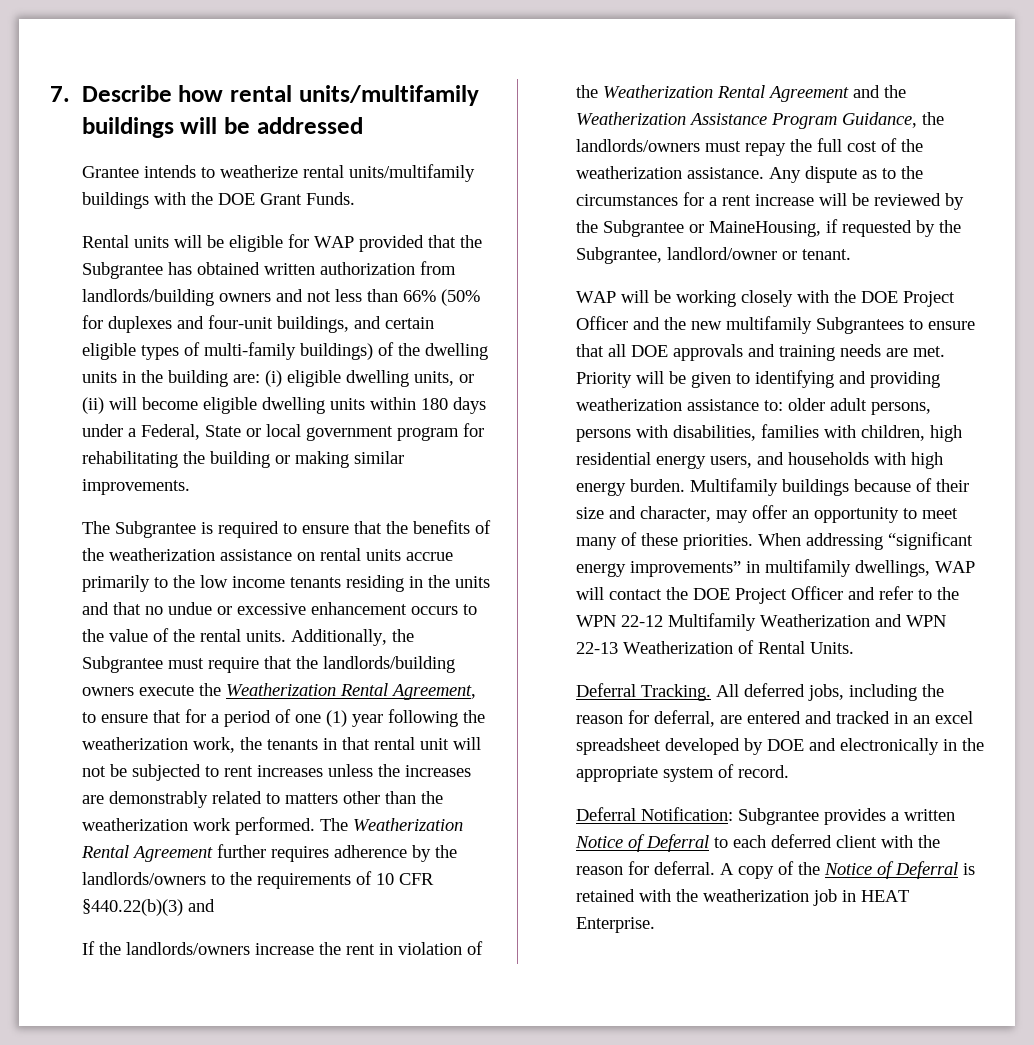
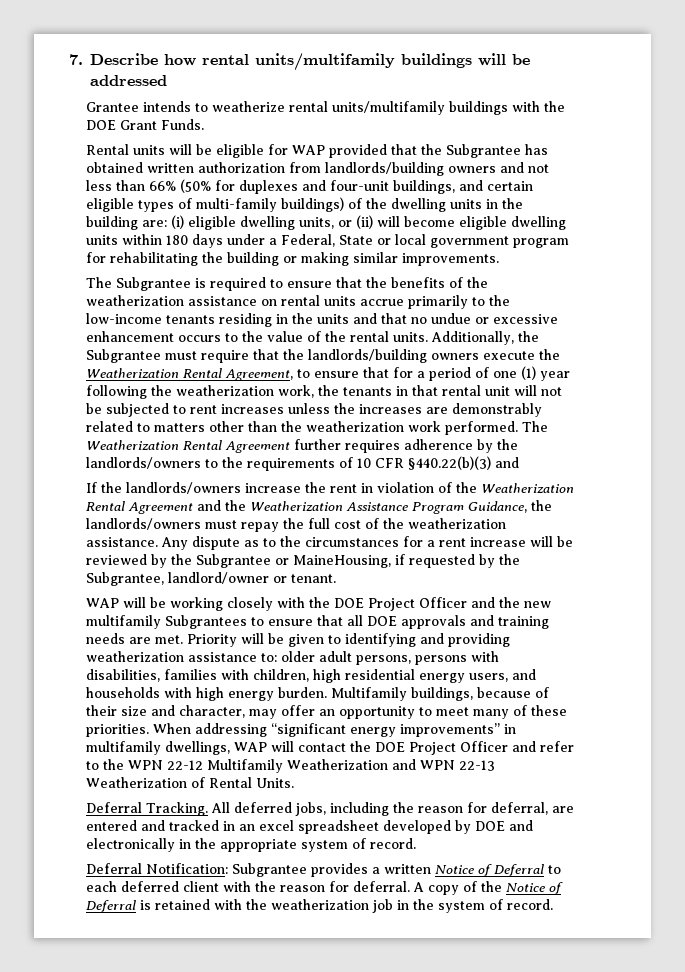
[199,575,285,588] low income -> [85,313,162,324] low-income
[781,479,849,496] buildings -> [410,687,473,701] buildings,
[860,890,909,902] [575,917,655,933] HEAT Enterprise. -> [412,899,553,913] the system of record.

